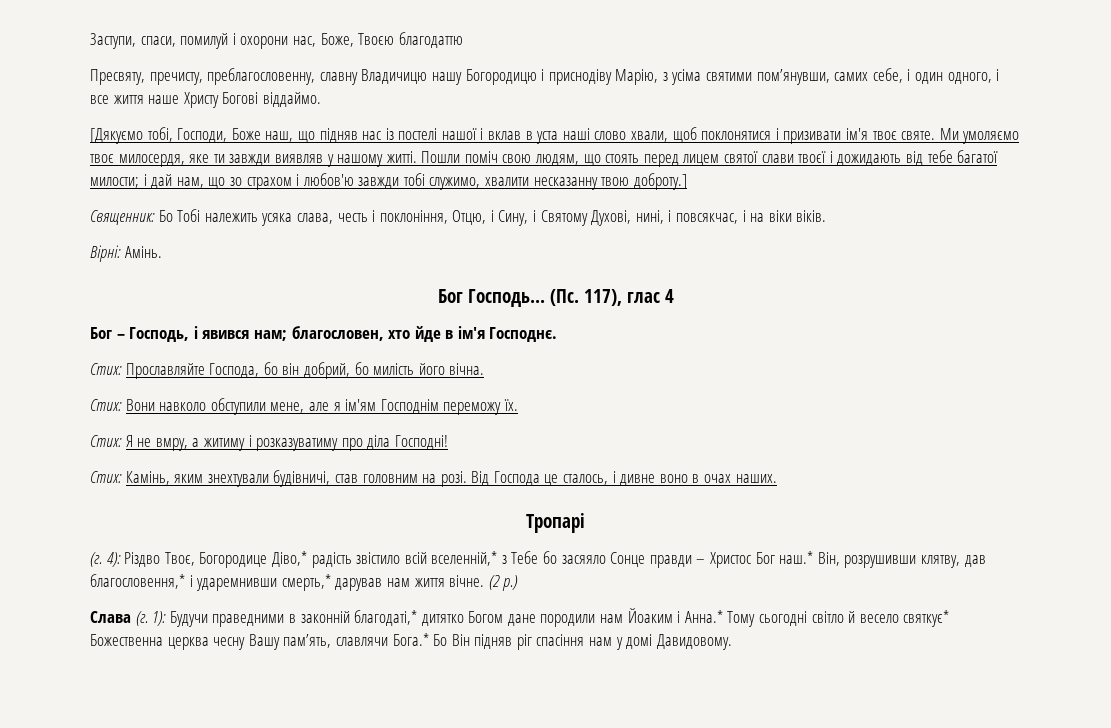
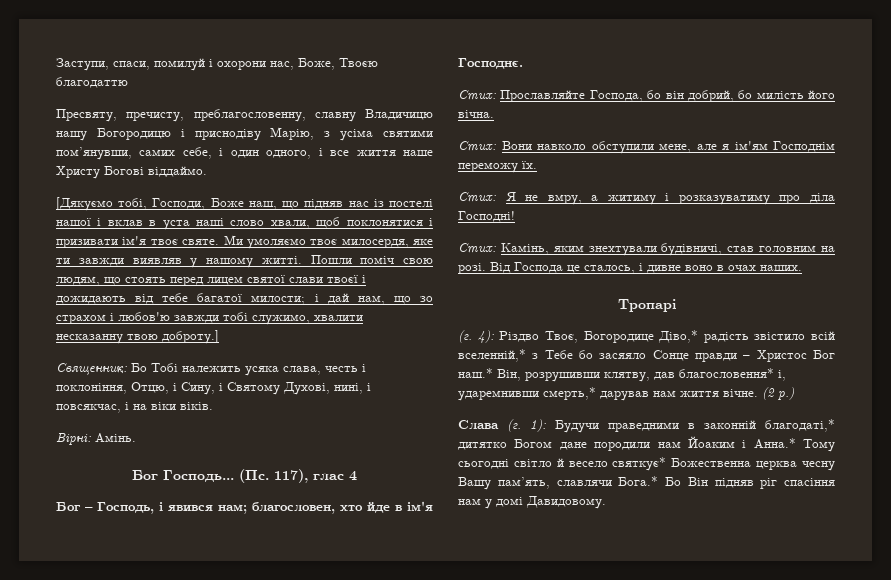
[90,574,193,589] благословення,* і -> [679,368,786,381] благословення* і,

